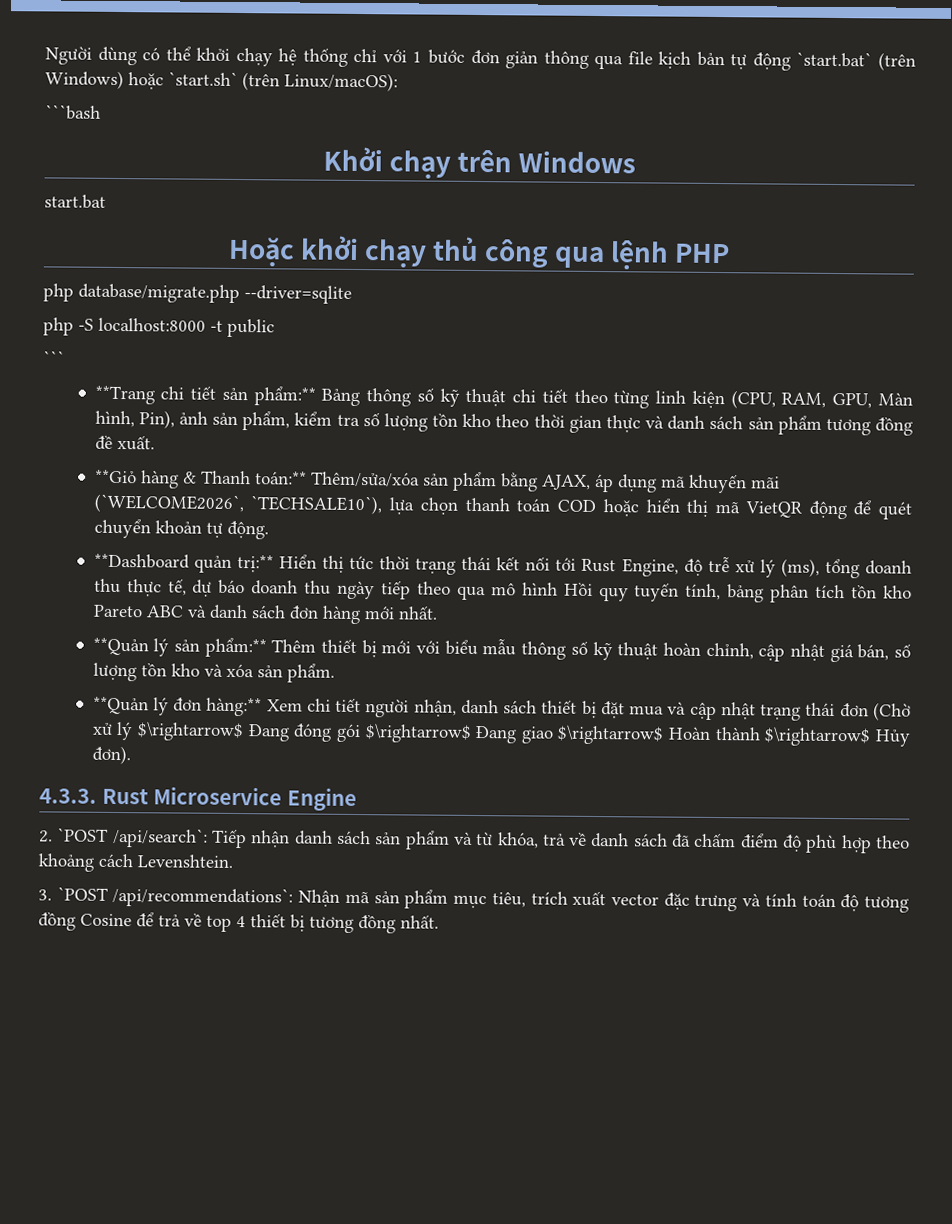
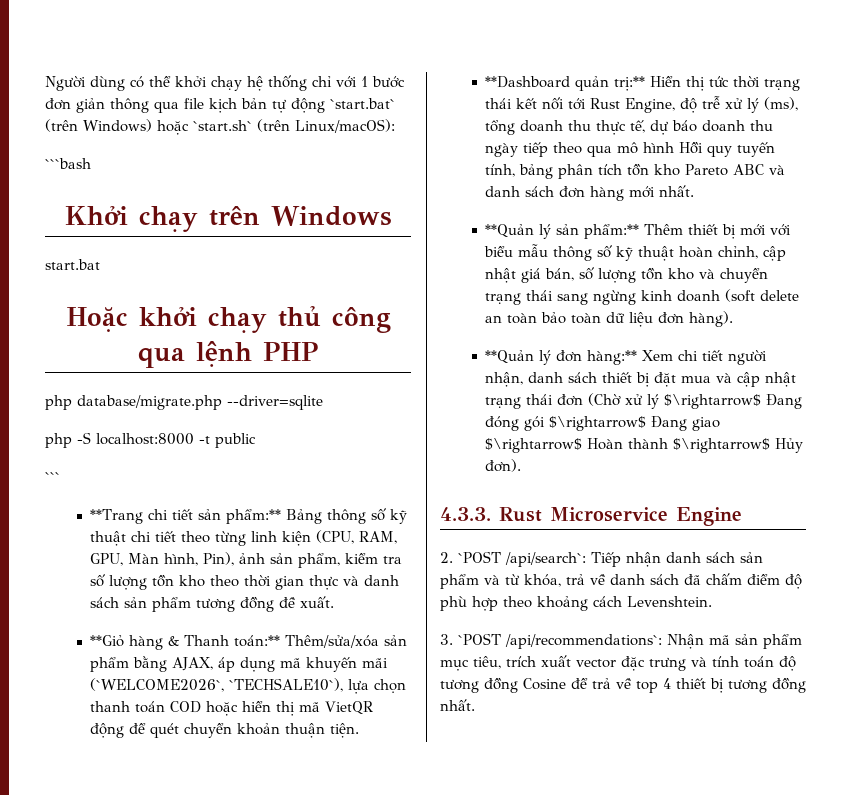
[205,520,269,540] tự động. -> [285,723,360,738] thuận tiện.
[225,663,335,683] xóa sản phẩm. -> [720,268,769,283] [485,289,800,305] [485,311,734,327] chuyển trạng thái sang ngừng kinh doanh (soft delete an toàn bảo toàn dữ liệu đơn hàng).

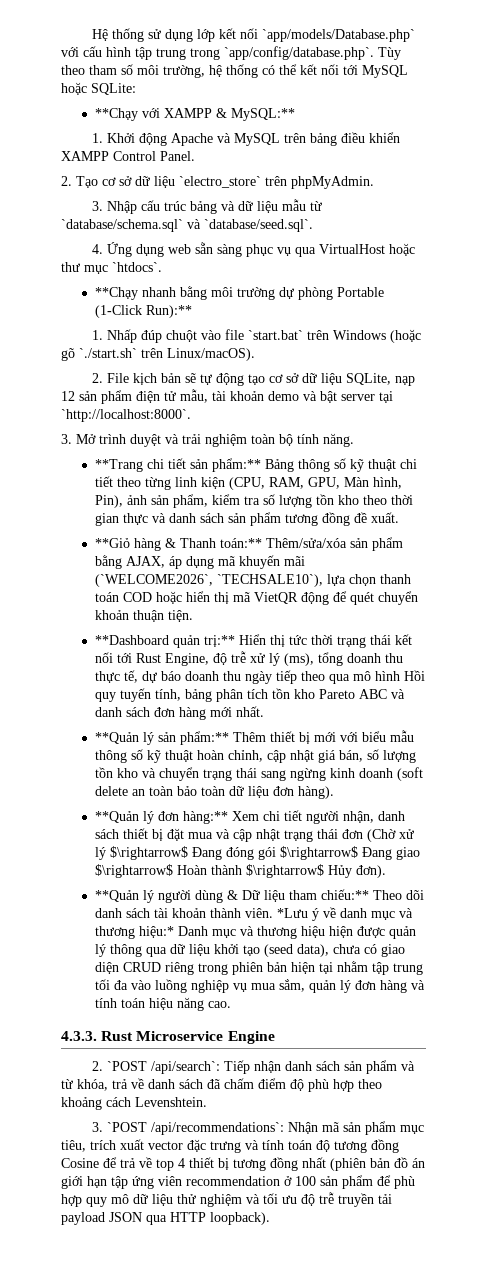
[45,75,405,91] [45,98,204,113] Người dùng có thể khởi chạy hệ thống chỉ với 1 bước đơn giản thông qua file -> [91,28,415,42] [61,46,401,60] [61,64,408,78] [61,82,136,95] [94,108,295,121] [91,132,400,146] [61,151,195,161] [61,176,374,189] [91,199,322,214] [61,219,313,232] [91,242,415,257] [61,262,162,274] [94,286,384,300] [94,305,192,318] [91,329,421,343] [61,348,255,361] [91,373,129,383] Hệ thống sử dụng lớp kết nối `app/models/Database.php` với cấu hình tập trung trong `app/config/database.php`. Tùy theo tham số môi trường, hệ thống có thể kết nối tới MySQL hoặc SQLite: // **Chạy với XAMPP & MySQL:** // 1. Khởi động Apache và MySQL trên bảng điều khiển XAMPP Control Panel. // 2. Tạo cơ sở dữ liệu `electro_store` trên phpMyAdmin. // 3. Nhập cấu trúc bảng và dữ liệu mẫu từ `database/schema.sql` và `database/seed.sql`. // 4. Ứng dụng web sẵn sàng phục vụ qua VirtualHost hoặc thư mục `htdocs`. // **Chạy nhanh bằng môi trường dự phòng Portable (1-Click Run):** // 1. Nhấp đúp chuột vào file `start.bat` trên Windows (hoặc gõ `./start.sh` trên Linux/macOS). // 2. File
(267, 103) none -> [184,373,196,383] sẽ
[330,98,395,109] [45,119,395,135] [45,158,91,169] [64,206,392,232] [45,259,100,270] [65,306,391,333] [138,341,318,368] [45,395,323,410] [45,432,256,448] [45,472,60,482] `start.bat` (trên Windows) hoặc `start.sh` (trên Linux/macOS): // ```bash // Khởi chạy trên Windows // start.bat // Hoặc khởi chạy thủ công qua lệnh PHP // php database/migrate.php --driver=sqlite // php -S localhost:8000 -t public // ``` -> [247,373,415,386] [61,389,393,404] [61,409,191,422] [61,433,354,447] tạo cơ sở dữ liệu SQLite, nạp 12 sản phẩm điện tử mẫu, tài khoản demo và bật server tại `http://localhost:8000`. // 3. Mở trình duyệt và trải nghiệm toàn bộ tính năng.
(522, 465) none -> [94,889,424,903] [94,907,413,921] [94,926,416,939] [94,944,405,957] [94,961,423,975] [94,979,425,993] [94,997,231,1011] // **Quản lý người dùng & Dữ liệu tham chiếu:** Theo dõi danh sách tài khoản thành viên. *Lưu ý về danh mục và thương hiệu:* Danh mục và thương hiệu hiện được quản lý thông qua dữ liệu khởi tạo (seed data), chưa có giao diện CRUD riêng trong phiên bản hiện tại nhằm tập trung tối đa vào luồng nghiệp vụ mua sắm, quản lý đơn hàng và tính toán hiệu năng cao.
[440,699,475,711] nhất. -> [302,1157,425,1171] [61,1175,415,1189] [61,1192,392,1207] [61,1212,270,1225] nhất (phiên bản đồ án giới hạn tập ứng viên recommendation ở 100 sản phẩm để phù hợp quy mô dữ liệu thử nghiệm và tối ưu độ trễ truyền tải payload JSON qua HTTP loopback).

